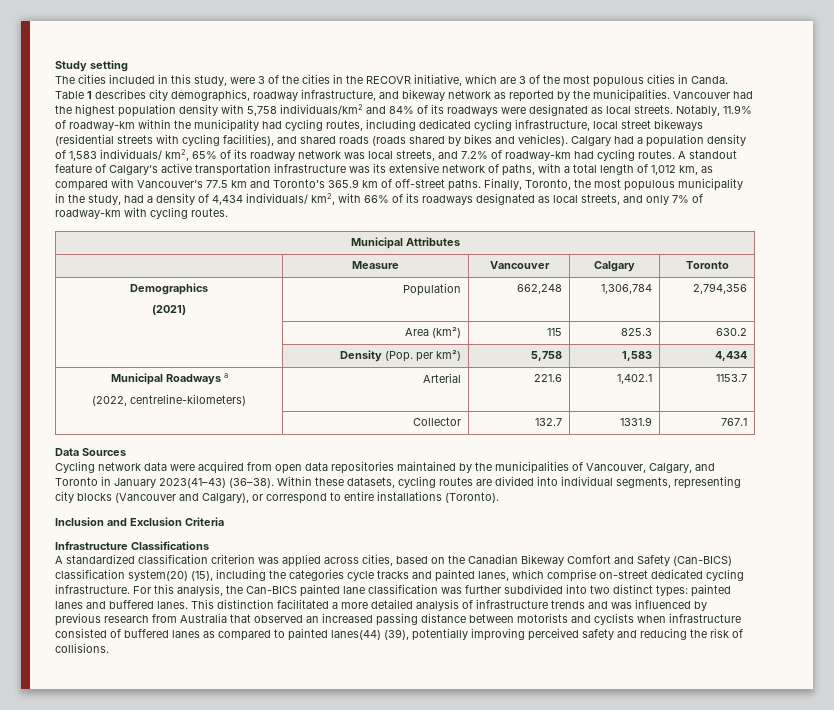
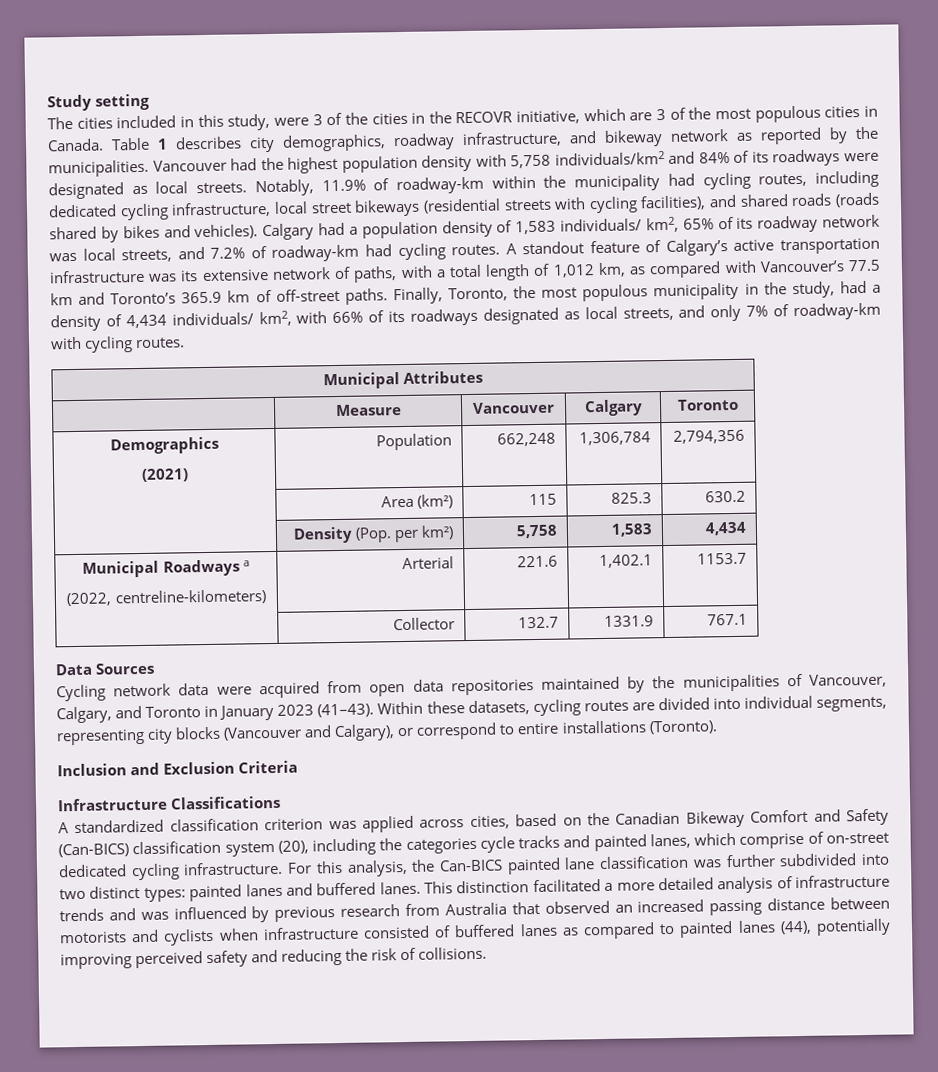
[691,76,728,84] Canda. -> [47,138,104,152] Canada.
[159,478,274,488] 2023(41–43) (36–38). -> [277,703,375,718] 2023 (41–43).
[128,570,213,581] system(20) (15), -> [224,840,309,857] system (20),
(596, 575) none -> [807,831,824,844] of
[331,629,409,640] lanes(44) (39), -> [737,920,812,935] lanes (44),

